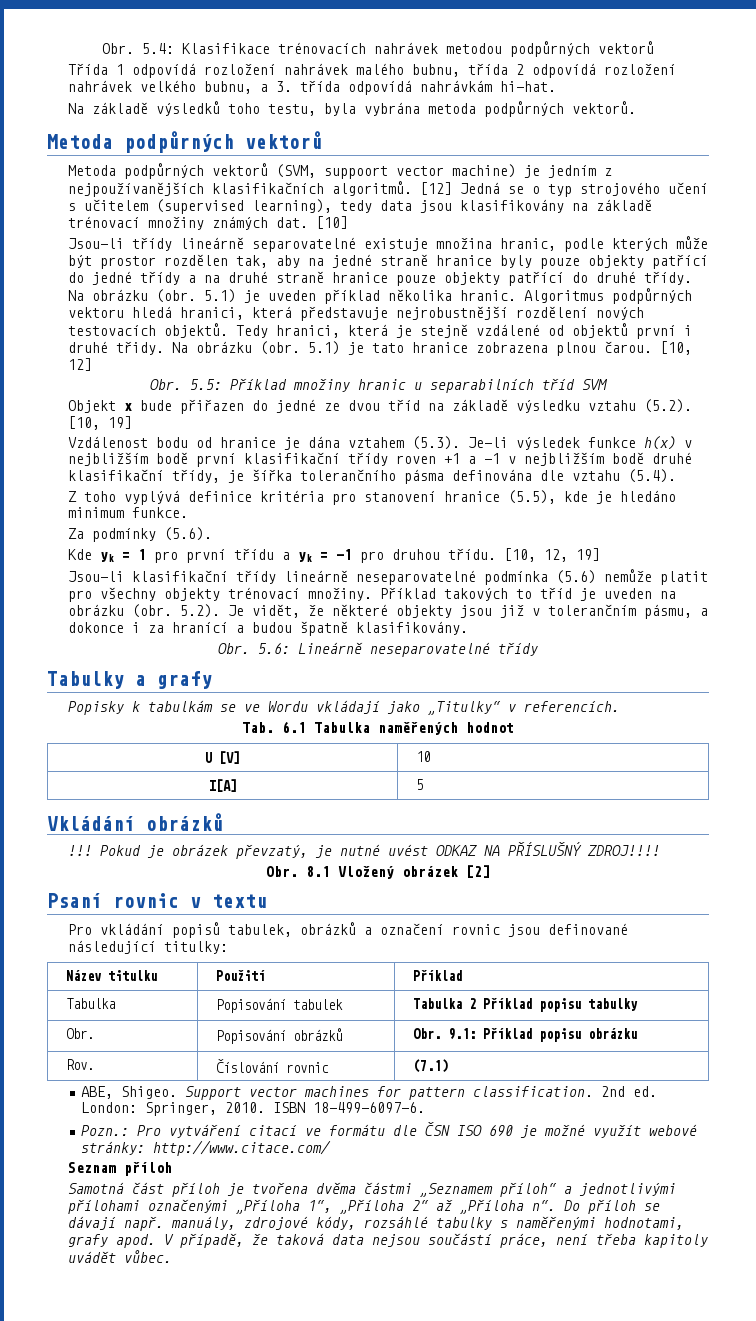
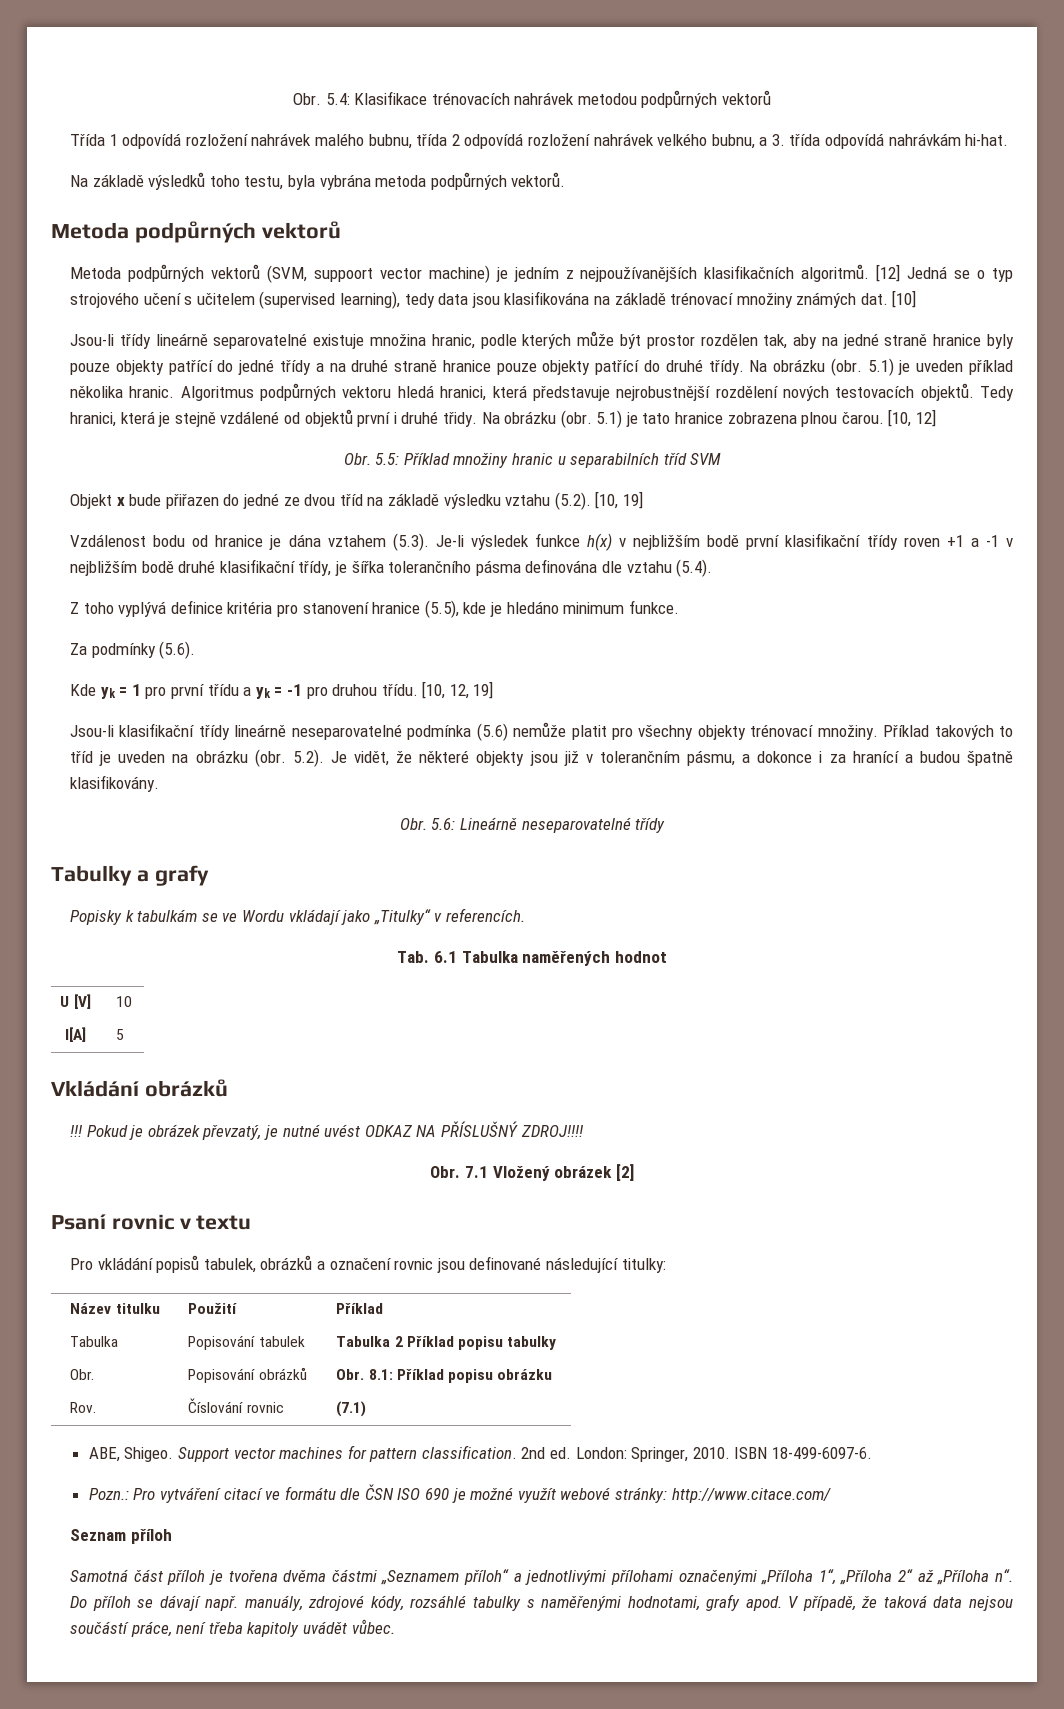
[460,199,565,213] klasifikovány -> [504,291,590,305] klasifikována
[306,866,330,877] 8.1 -> [464,1166,488,1178] 7.1
[448,1028,477,1040] 9.1: -> [368,1369,393,1380] 8.1:

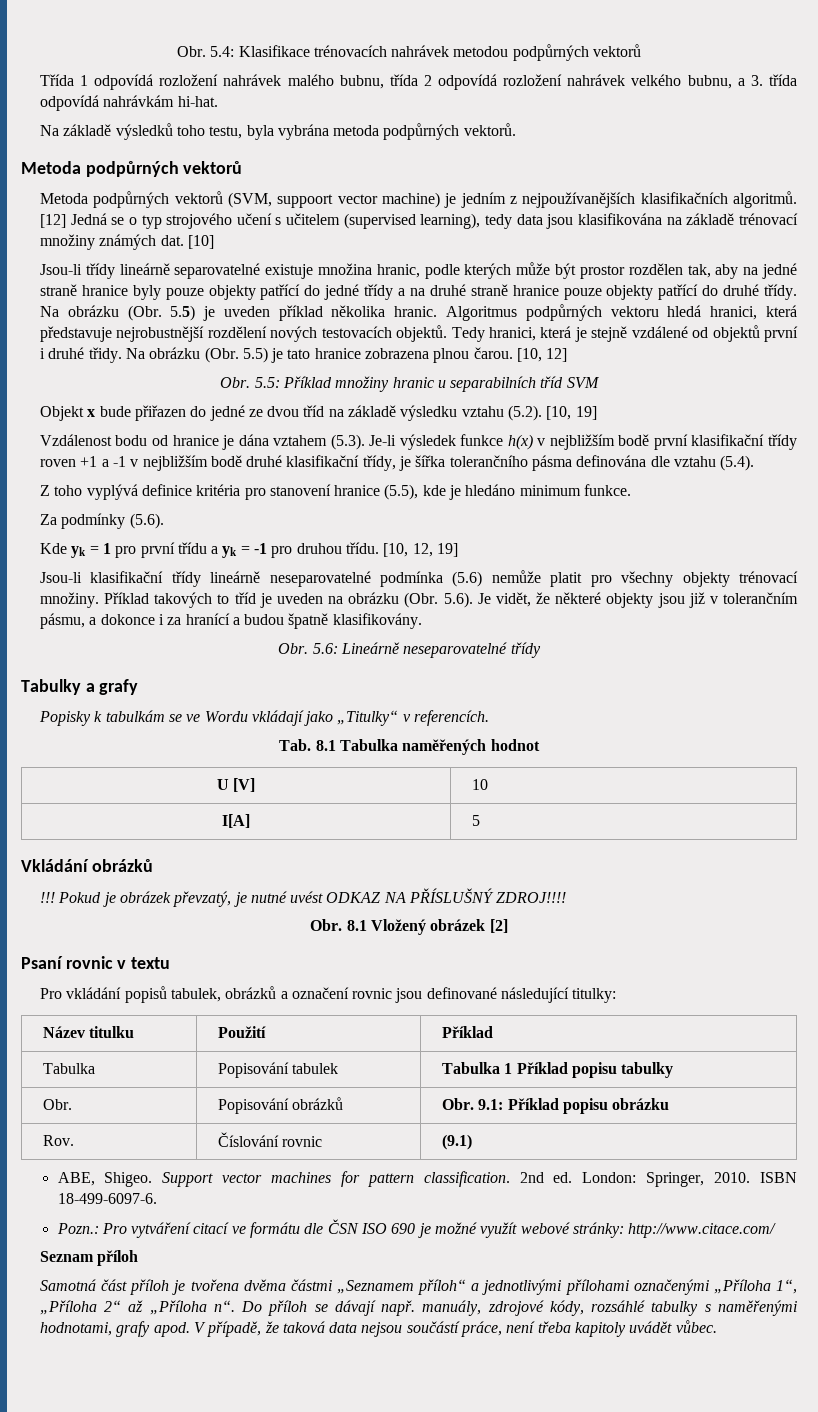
[830,358,894,376] (obr. 5.1) -> [127,305,196,321] (Obr. 5.5)
[560,410,623,428] (obr. 5.1) -> [204,347,268,363] (Obr. 5.5)
[254,749,324,767] (obr. 5.2). -> [404,592,473,608] (Obr. 5.6).
[433,951,457,963] 6.1 -> [315,740,336,751] 8.1
[464,1166,488,1178] 7.1 -> [346,920,367,931] 8.1
[394,1336,403,1347] 2 -> [504,1063,513,1074] 1
[368,1369,393,1380] 8.1: -> [478,1099,504,1110] 9.1:
[336,1401,367,1417] (7.1) -> [442,1134,473,1150] (9.1)

